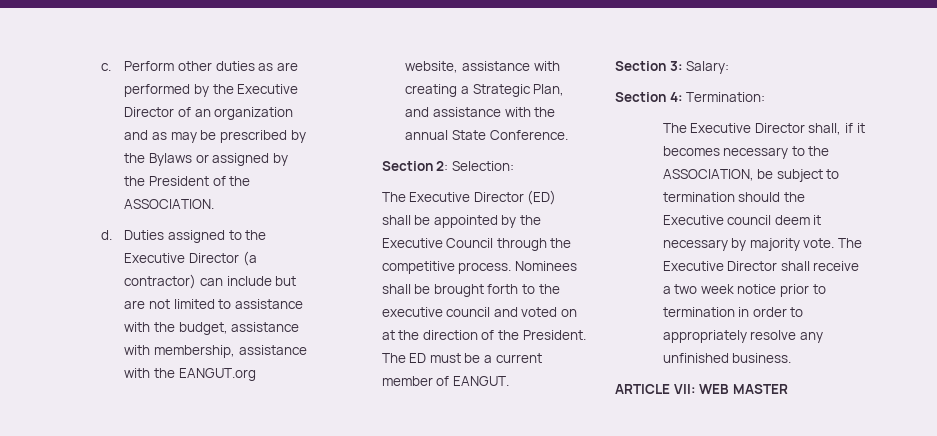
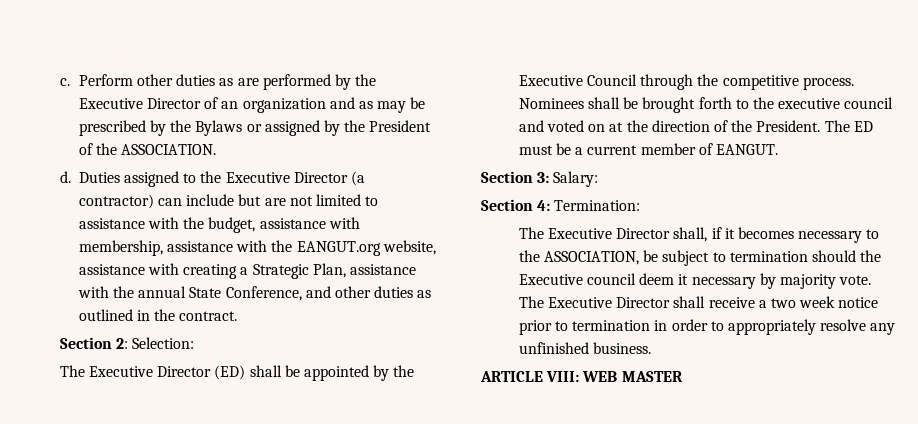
[405,107,430,117] and -> (346, 270) none
[489,130,568,140] Conference. -> [225,286,432,301] [78,309,238,321] Conference, and other duties as outlined in the contract.
[673,384,696,394] VII: -> [546,371,580,382] VIII:

